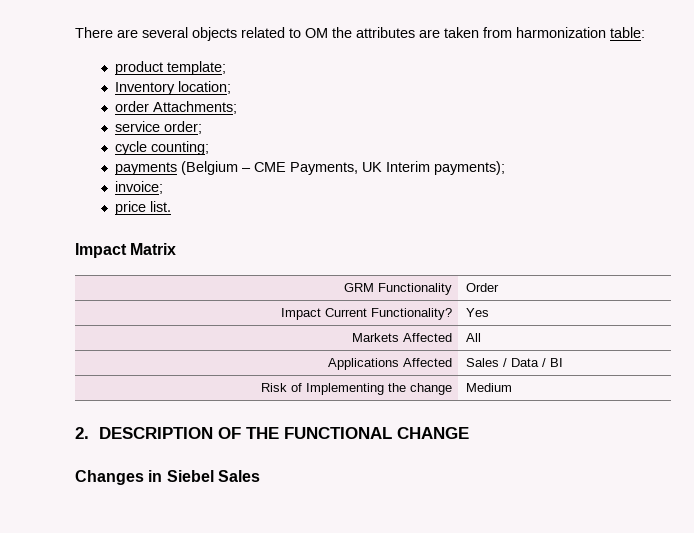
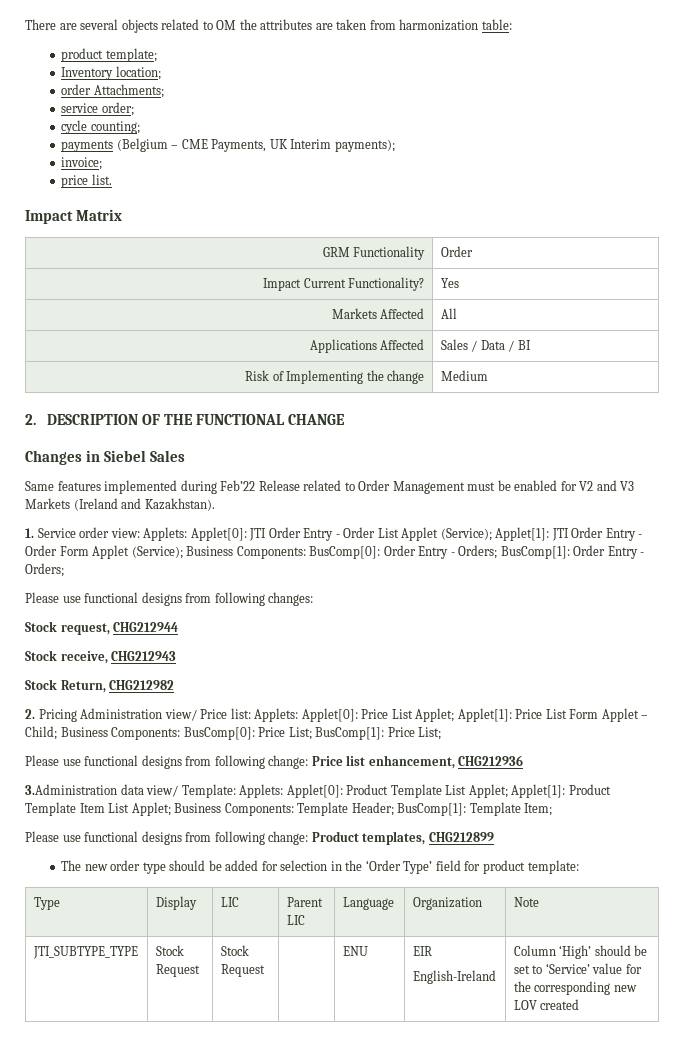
(260, 476) none -> [25,480,635,494] [25,498,215,511] [25,527,643,541] [25,545,645,559] [25,563,64,577] [25,592,314,606] [25,621,179,635] [25,650,177,664] [25,679,175,693] [25,708,649,722] [25,726,442,740] [25,755,524,769] [25,784,611,798] [25,802,553,816] [25,831,494,845] [61,860,579,874] [33,897,60,910] [155,896,197,910] [220,897,239,907] [286,897,323,907] [286,915,305,925] [342,897,394,910] [412,897,482,910] [513,897,539,907] [32,946,138,959] [155,945,184,956] [155,964,200,977] [220,945,249,956] [220,964,265,977] [342,946,368,956] [412,946,432,956] [412,970,496,984] [513,945,648,959] [513,963,642,974] [513,981,637,995] [513,999,580,1010] // Same features implemented during Feb’22 Release related to Order Management must be enabled for V2 and V3 Markets (Ireland and Kazakhstan). // 1. Service order view: Applets: Applet[0]: JTI Order Entry - Order List Applet (Service); Applet[1]: JTI Order Entry - Order Form Applet (Service); Business Components: BusComp[0]: Order Entry - Orders; BusComp[1]: Order Entry - Orders; // Please use functional designs from following changes: // Stock request, CHG212944 // Stock receive, CHG212943 // Stock Return, CHG212982 // 2. Pricing Administration view/ Price list: Applets: Applet[0]: Price List Applet; Applet[1]: Price List Form Applet – Child; Business Components: BusComp[0]: Price List; BusComp[1]: Price List; // Please use functional designs from following change: Price list enhancement, CHG212936 // 3.Administration data view/ Template: Applets: Applet[0]: Product Template List Applet; Applet[1]: Product Template Item List Applet; Business Components: Template Header; BusComp[1]: Template Item; // Please use functional designs from following change: Product templates, CHG212899 // The new order type should be added for selection in the ‘Order Type’ field for product template: // Type | Display | LIC | Parent LIC | Language | Organization | Note // JTI_SUBTYPE_TYPE | Stock Request | Stock Request | | ENU | EIR // English-Ireland | Column ‘High’ should be set to ‘Service’ value for the corresponding new LOV created

